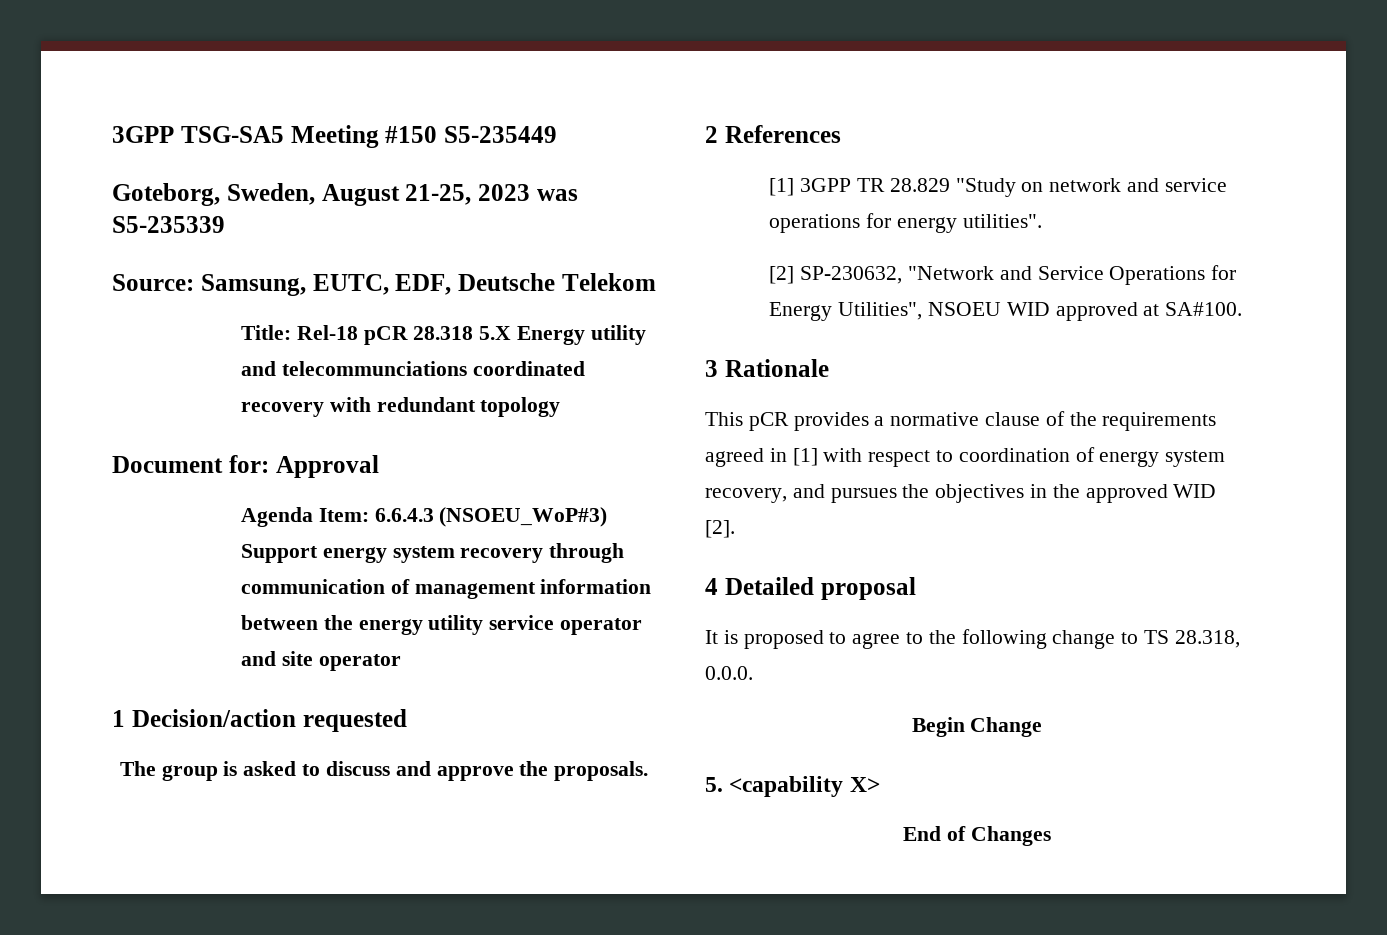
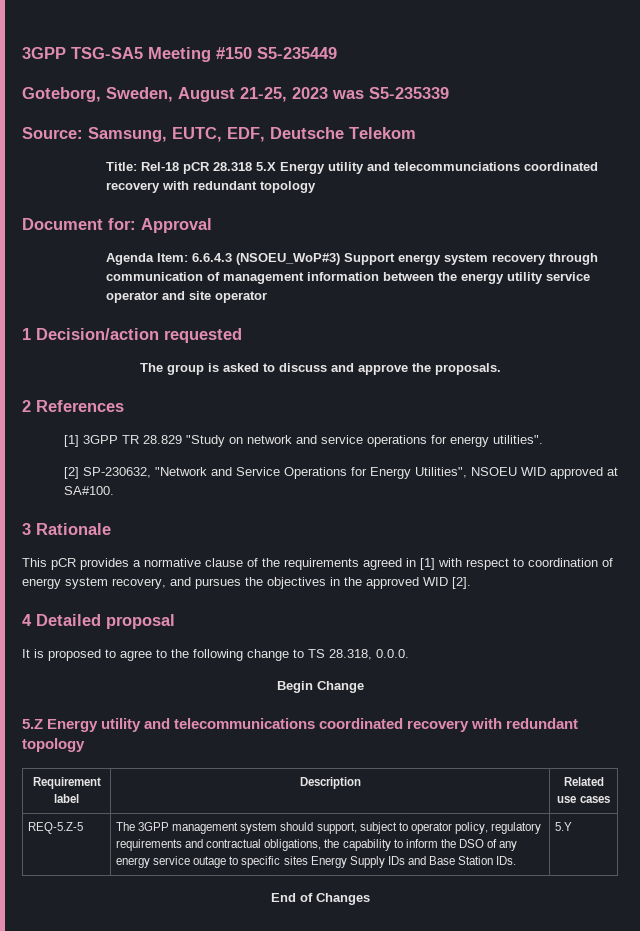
[705,776,880,797] 5. <capability X> -> [22,718,579,732] [22,738,85,752] [32,777,101,789] [54,794,79,803] [299,777,361,789] [563,777,604,786] [557,796,610,803] [28,822,84,834] [116,822,542,834] [116,839,518,851] [116,856,517,868] [555,822,573,831] 5.Z Energy utility and telecommunications coordinated recovery with redundant topology // Requirement label | Description | Related use cases // REQ-5.Z-5 | The 3GPP management system should support, subject to operator policy, regulatory requirements and contractual obligations, the capability to inform the DSO of any energy service outage to specific sites Energy Supply IDs and Base Station IDs. | 5.Y

